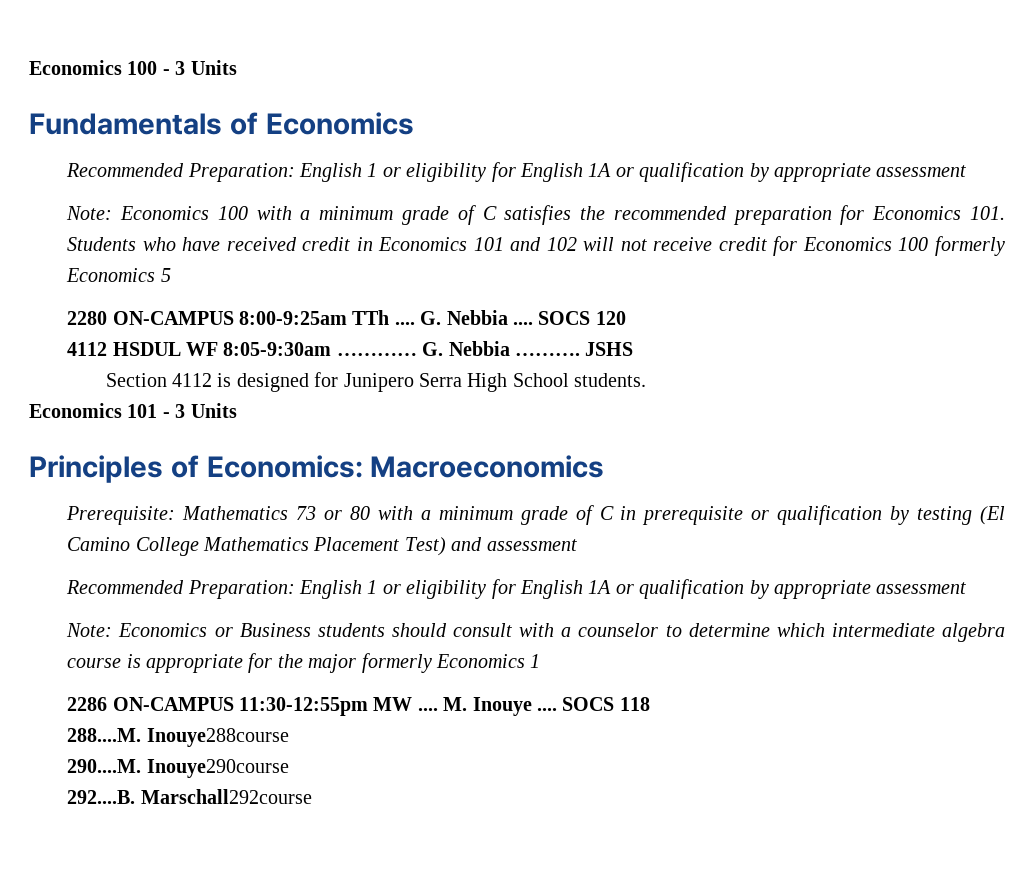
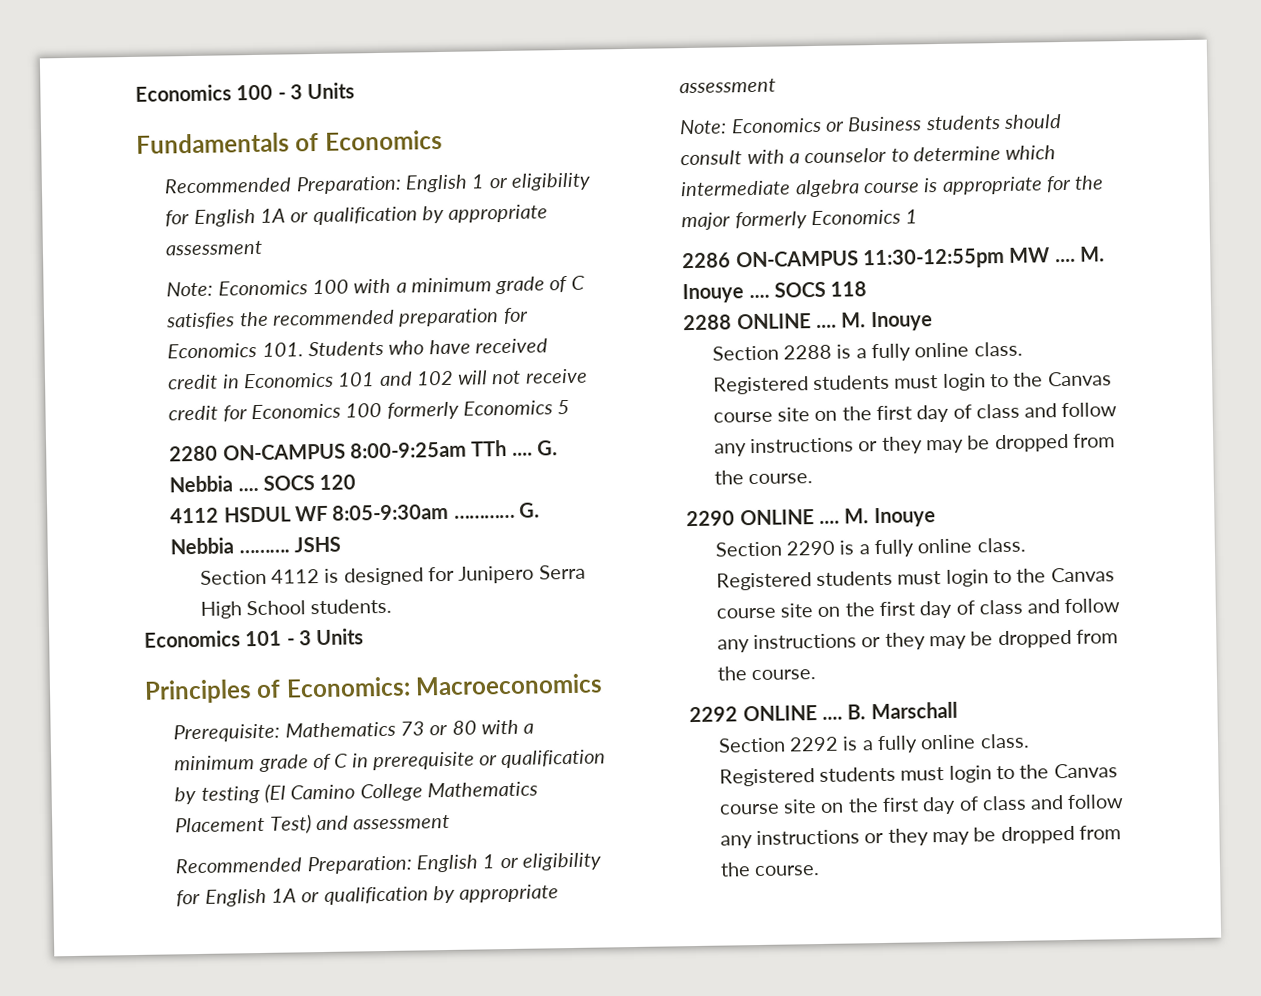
[67,728,289,747] [67,759,289,778] [67,789,312,804] 288....M. Inouye288course // 290....M. Inouye290course // 292....B. Marschall292course -> [683,311,933,332] [711,341,1023,362] [712,371,1112,395] [712,402,1118,423] [713,433,1115,457] [713,470,814,485] [686,507,936,528] [714,537,1026,558] [715,567,1115,591] [715,598,1121,619] [716,629,1118,653] [716,666,817,681] [689,701,958,723] [717,733,1030,754] [718,763,1118,787] [718,794,1125,815] [719,825,1121,849] [719,862,821,877] 2288 ONLINE .... M. Inouye // Section 2288 is a fully online class. Registered students must login to the Canvas course site on the first day of class and follow any instructions or they may be dropped from the course. // 2290 ONLINE .... M. Inouye // Section 2290 is a fully online class. Registered students must login to the Canvas course site on the first day of class and follow any instructions or they may be dropped from the course. // 2292 ONLINE .... B. Marschall // Section 2292 is a fully online class. Registered students must login to the Canvas course site on the first day of class and follow any instructions or they may be dropped from the course.

